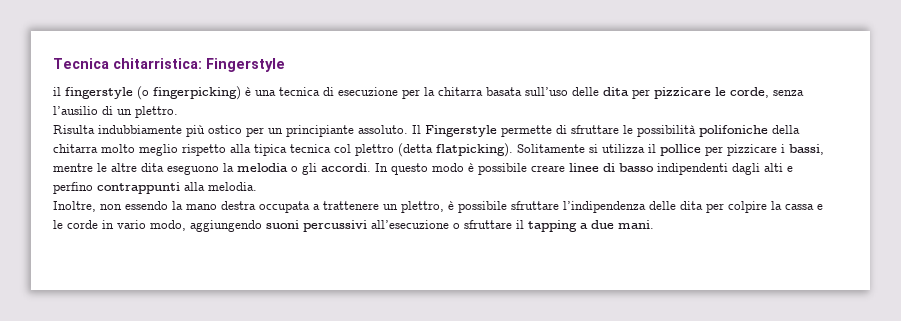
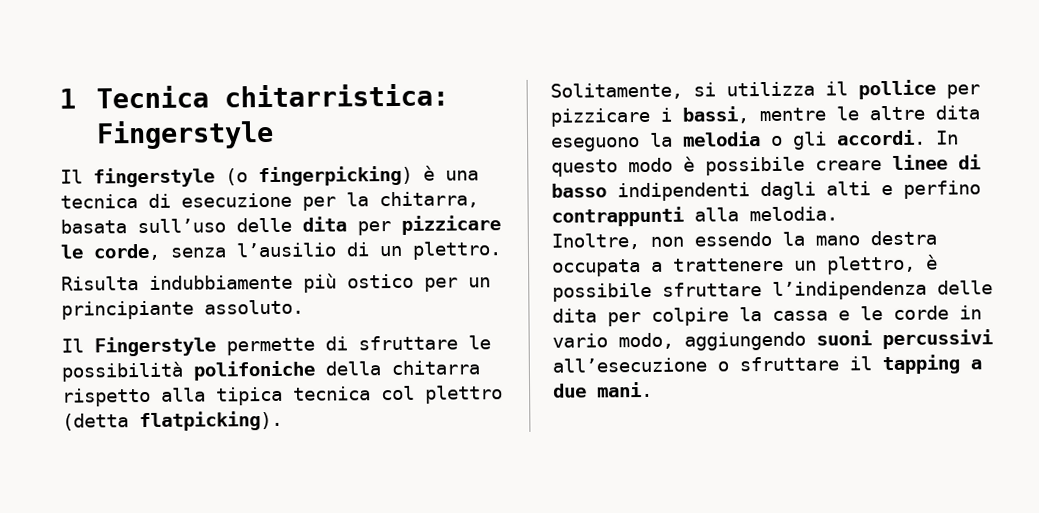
(53, 63) none -> [59,88,76,109] 1
[53,87,61,96] il -> [60,169,83,184] Il
[438,87,483,96] chitarra -> [379,191,479,209] chitarra,
(408, 129) none -> (304, 307) //
[101,144,178,156] molto meglio -> (480, 368) none
[517,144,585,153] Solitamente -> [550,82,683,100] // Solitamente,

